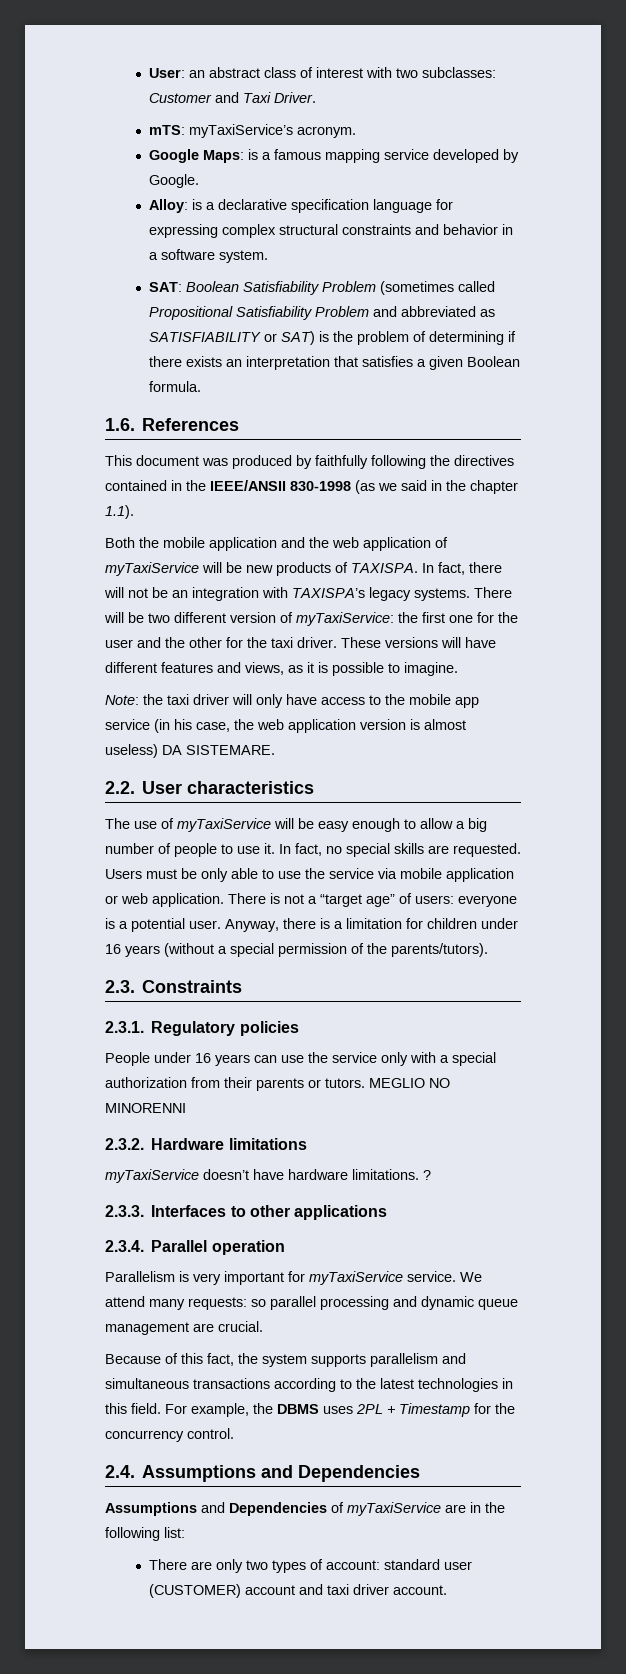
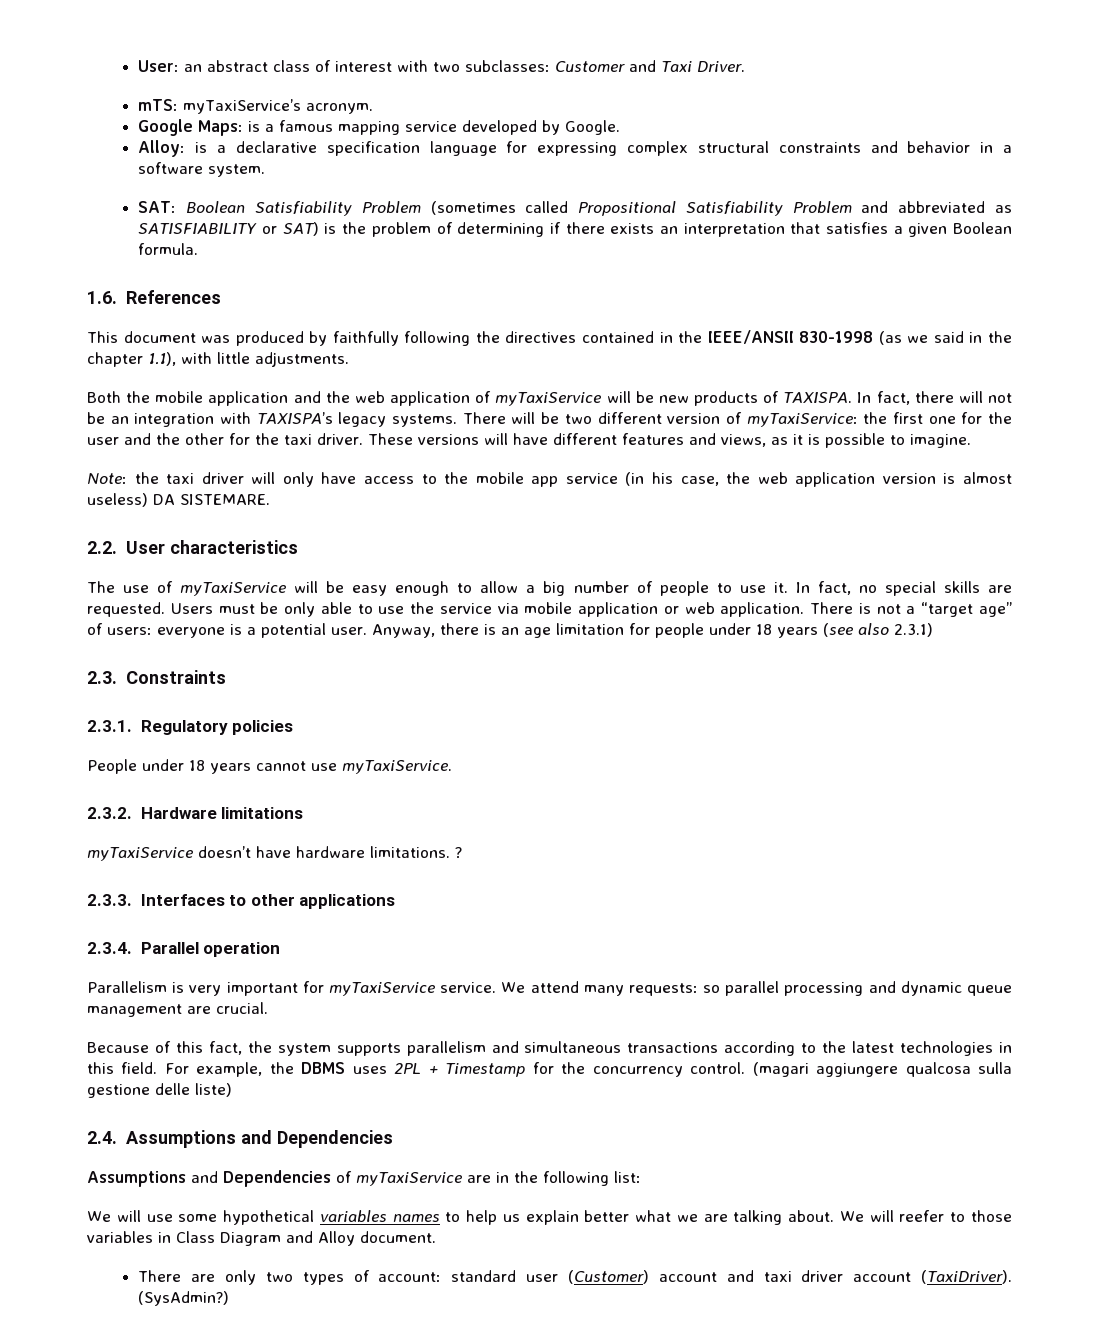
[105,505,134,519] 1.1). -> [148,352,349,367] 1.1), with little adjustments.
[334,918,518,929] [105,943,488,957] a limitation for children under 16 years (without a special permission of the parents/tutors). -> [501,623,933,638] an age limitation for people under 18 years (see also 2.3.1)
[195,1052,496,1066] [105,1077,450,1091] [105,1103,186,1113] 16 years can use the service only with a special authorization from their parents or tutors. MEGLIO NO MINORENNI -> [189,760,452,774] 18 years cannot use myTaxiService.
(234, 1433) none -> [752,1062,1013,1077] [87,1083,232,1098] (magari aggiungere qualcosa sulla gestione delle liste)
(185, 1532) none -> [87,1210,1013,1225] [87,1231,436,1246] // We will use some hypothetical variables names to help us explain better what we are talking about. We will reefer to those variables in Class Diagram and Alloy document.
[148,1584,241,1598] (CUSTOMER) -> [567,1270,649,1284] (Customer)
[392,1585,447,1595] account. -> [853,1270,1013,1284] [138,1291,230,1306] account (TaxiDriver). (SysAdmin?)

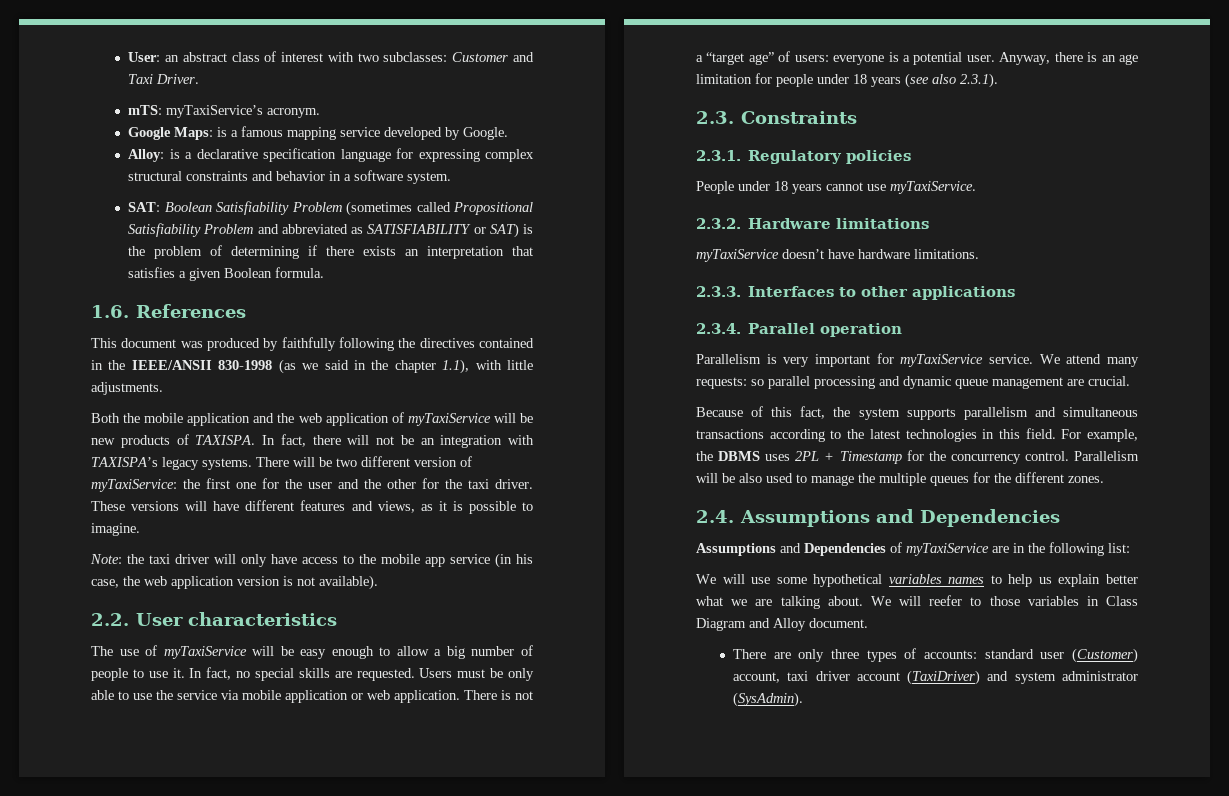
[962,472,1012,484] [87,493,270,507] almost useless) DA SISTEMARE. -> [297,575,378,590] not available).
[894,623,933,637] 2.3.1) -> [960,73,998,88] 2.3.1).
[454,847,462,858] ? -> (979, 254) none
[752,1062,1013,1077] [87,1083,232,1098] (magari aggiungere qualcosa sulla gestione delle liste) -> [1074,451,1139,461] [696,472,1104,486] Parallelism will be also used to manage the multiple queues for the different zones.
[265,1272,293,1282] two -> [831,649,860,659] three
[378,1272,442,1282] account: -> [924,650,978,659] accounts:
[658,1270,754,1282] account and -> [733,672,781,683] account,
[921,1270,1013,1284] [138,1291,230,1306] (TaxiDriver). (SysAdmin?) -> [907,670,1138,685] [733,692,804,707] (TaxiDriver) and system administrator (SysAdmin).

